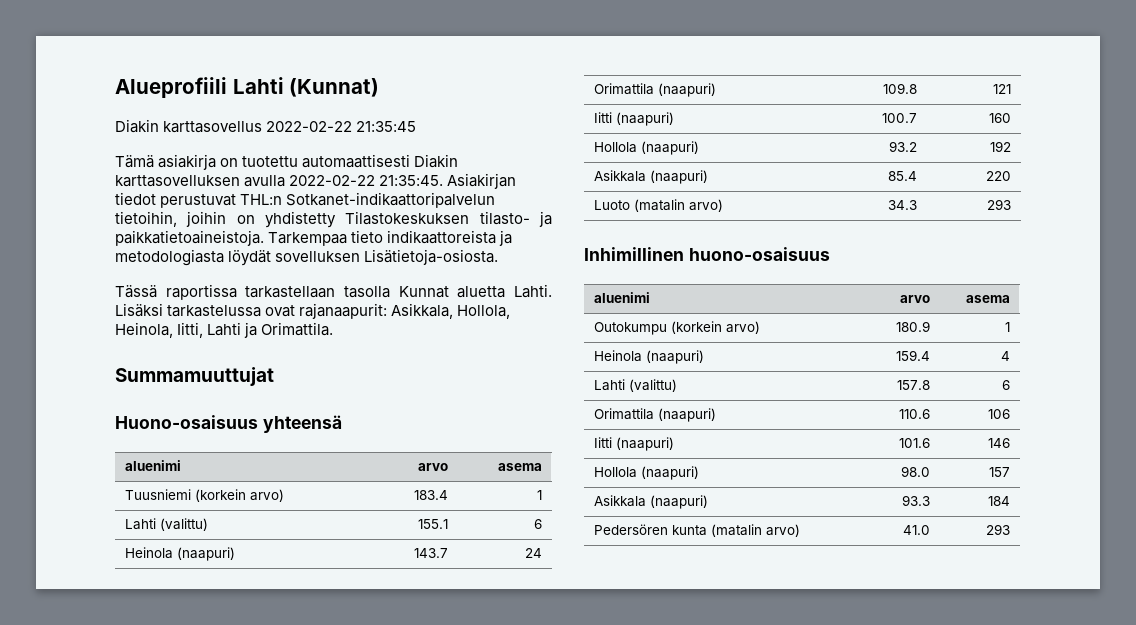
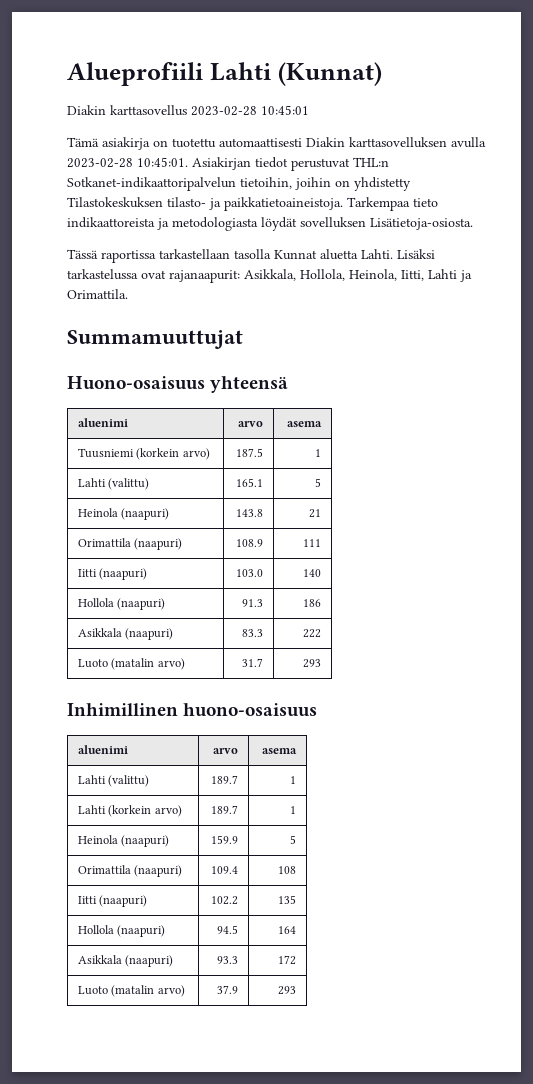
[266,121,417,132] 2022-02-22 21:35:45 -> [191,105,309,116] 2023-02-28 10:45:01
[289,175,444,186] 2022-02-22 21:35:45. -> [67,157,188,168] 2023-02-28 10:45:01.
[414,490,449,500] 183.4 -> [235,448,263,457] 187.5
[418,519,449,529] [534,519,543,529] [124,547,235,561] [414,548,449,558] [525,548,543,558] [593,83,716,97] [883,83,918,94] [993,84,1012,94] [593,112,674,126] [882,113,918,123] [989,113,1012,123] [593,141,699,155] [889,141,918,152] [990,141,1012,152] [593,170,708,184] [888,171,918,181] [986,171,1012,181] [593,199,723,212] [888,200,918,210] 155.1 | 6 // Heinola (naapuri) | 143.7 | 24 // Orimattila (naapuri) | 109.8 | 121 // Iitti (naapuri) | 100.7 | 160 // Hollola (naapuri) | 93.2 | 192 // Asikkala (naapuri) | 85.4 | 220 // Luoto (matalin arvo) | 34.3 -> [235,478,263,487] [314,478,321,487] [78,508,170,520] [235,509,263,517] [308,509,321,518] [78,538,183,550] [235,539,263,547] [302,539,321,547] [78,568,148,580] [235,569,263,577] [302,569,321,577] [78,598,166,610] [241,599,263,607] [302,599,321,607] [78,628,174,640] [241,629,263,637] [302,629,321,638] [78,658,185,670] [241,658,263,667] 165.1 | 5 // Heinola (naapuri) | 143.8 | 21 // Orimattila (naapuri) | 108.9 | 111 // Iitti (naapuri) | 103.0 | 140 // Hollola (naapuri) | 91.3 | 186 // Asikkala (naapuri) | 83.3 | 222 // Luoto (matalin arvo) | 31.7
[593,321,760,335] [896,321,931,332] Outokumpu (korkein arvo) | 180.9 -> [78,775,150,787] [210,775,238,784] [289,776,296,784] [78,805,182,817] [210,805,238,814] Lahti (valittu) | 189.7 | 1 // Lahti (korkein arvo) | 189.7
[896,350,931,361] [1001,351,1011,361] [593,379,677,392] [897,380,931,390] [1002,380,1011,390] [593,408,716,422] [899,409,931,419] [988,409,1011,419] [593,437,674,451] [899,438,931,448] [988,438,1011,448] [593,466,699,480] [901,466,931,477] [989,467,1011,477] 159.4 | 4 // Lahti (valittu) | 157.8 | 6 // Orimattila (naapuri) | 110.6 | 106 // Iitti (naapuri) | 101.6 | 146 // Hollola (naapuri) | 98.0 | 157 -> [210,835,238,844] [289,835,296,844] [78,865,183,877] [210,866,238,874] [277,866,296,874] [78,895,148,907] [210,896,238,905] [277,895,296,904] [78,925,166,937] [216,925,238,934] [277,926,296,934] 159.9 | 5 // Orimattila (naapuri) | 109.4 | 108 // Iitti (naapuri) | 102.2 | 135 // Hollola (naapuri) | 94.5 | 164
[988,496,1011,506] [593,524,800,537] [903,525,931,535] 184 // Pedersören kunta (matalin arvo) | 41.0 -> [277,955,296,965] [78,985,185,997] [216,985,238,994] 172 // Luoto (matalin arvo) | 37.9

